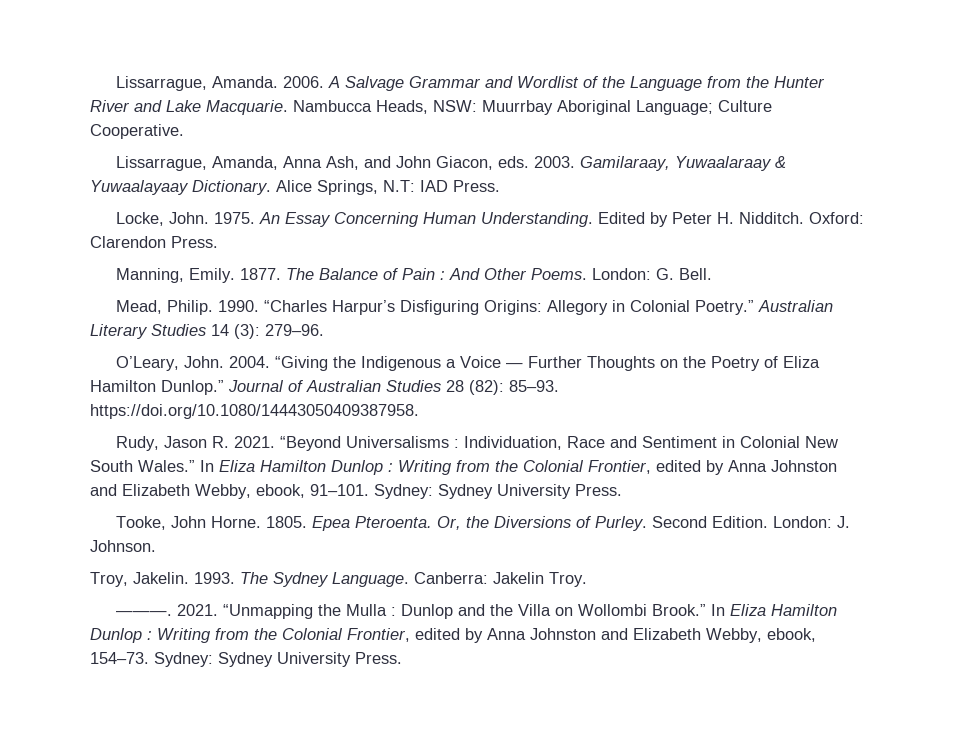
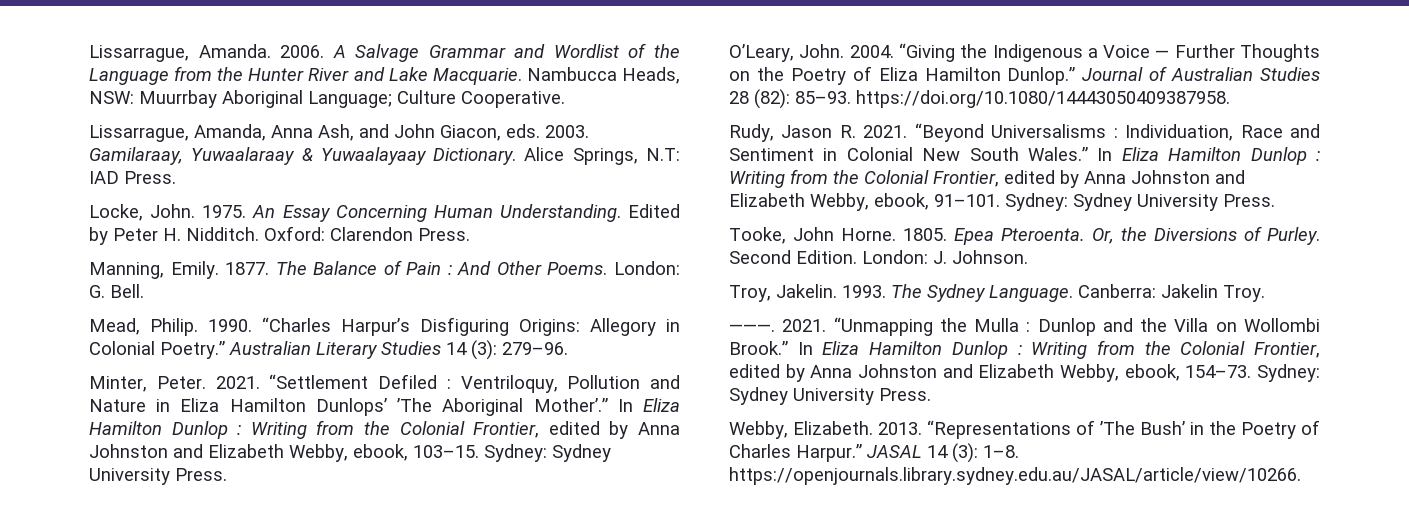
(324, 330) none -> [89,374,680,393] [89,398,680,416] [89,420,681,439] [89,444,611,462] [89,468,227,485] // Minter, Peter. 2021. “Settlement Defiled : Ventriloquy, Pollution and Nature in Eliza Hamilton Dunlops’ ’The Aboriginal Mother’.” In Eliza Hamilton Dunlop : Writing from the Colonial Frontier, edited by Anna Johnston and Elizabeth Webby, ebook, 103–15. Sydney: Sydney University Press.
(402, 658) none -> [729,420,1320,439] [729,443,1019,463] [729,467,1301,485] // Webby, Elizabeth. 2013. “Representations of ’The Bush’ in the Poetry of Charles Harpur.” JASAL 14 (3): 1–8. https://openjournals.library.sydney.edu.au/JASAL/article/view/10266.

